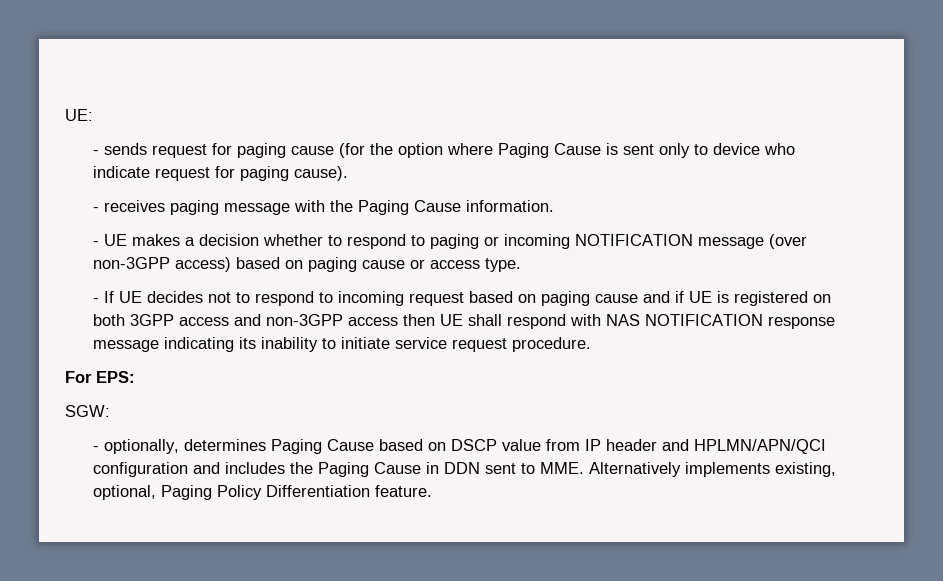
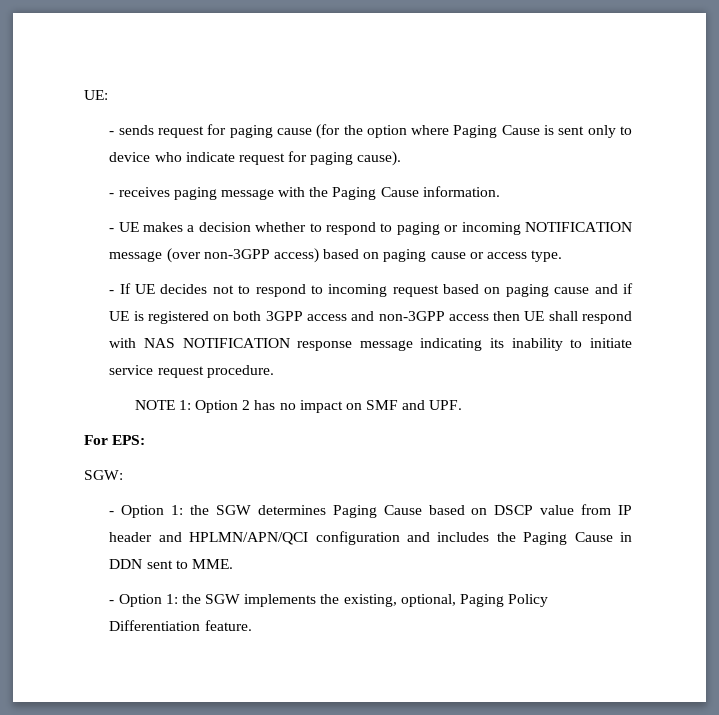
(591, 344) none -> [134,400,463,413] // NOTE 1: Option 2 has no impact on SMF and UPF.
[103,439,179,454] optionally, -> [121,505,251,518] Option 1: the SGW
[588,462,770,477] Alternatively implements -> [109,594,340,607] // - Option 1: the SGW implements the

